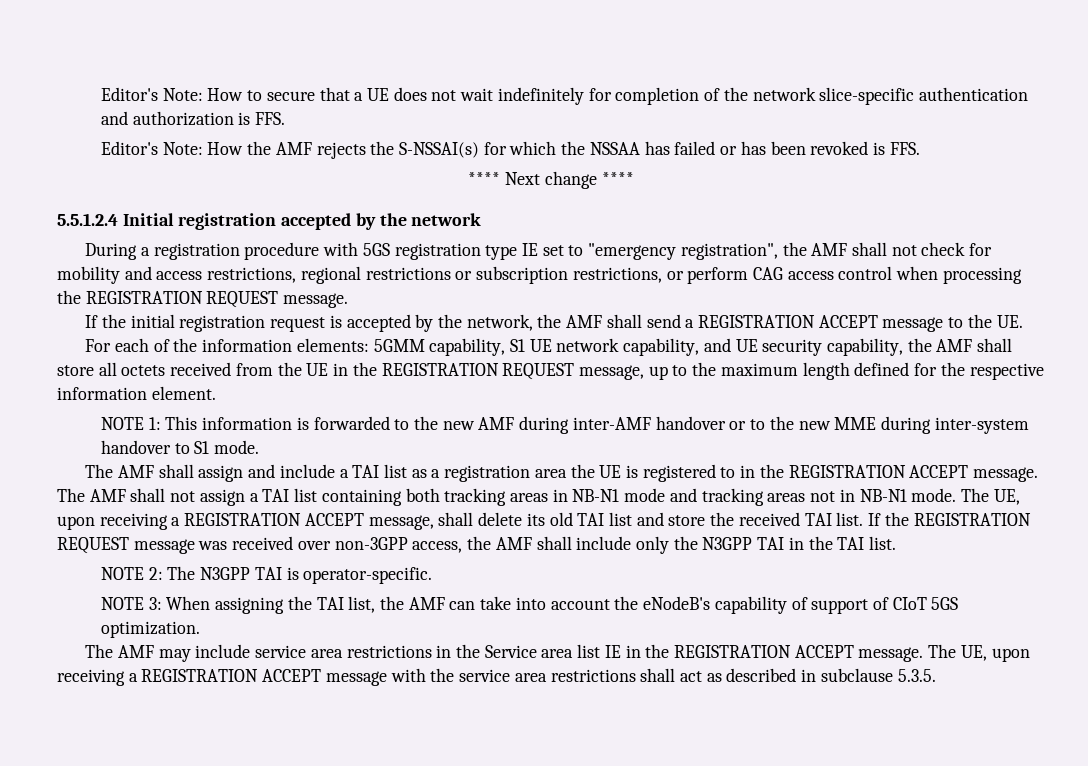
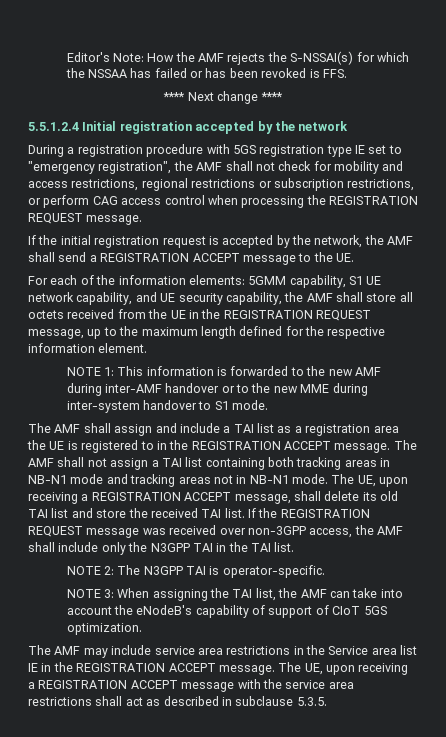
[100,87,1028,105] [100,111,286,126] [100,141,244,155] Editor's Note: How to secure that a UE does not wait indefinitely for completion of the network slice-specific authentication and authorization is FFS. // Editor's Note: How -> [66,52,175,62] Editor's Note: How

